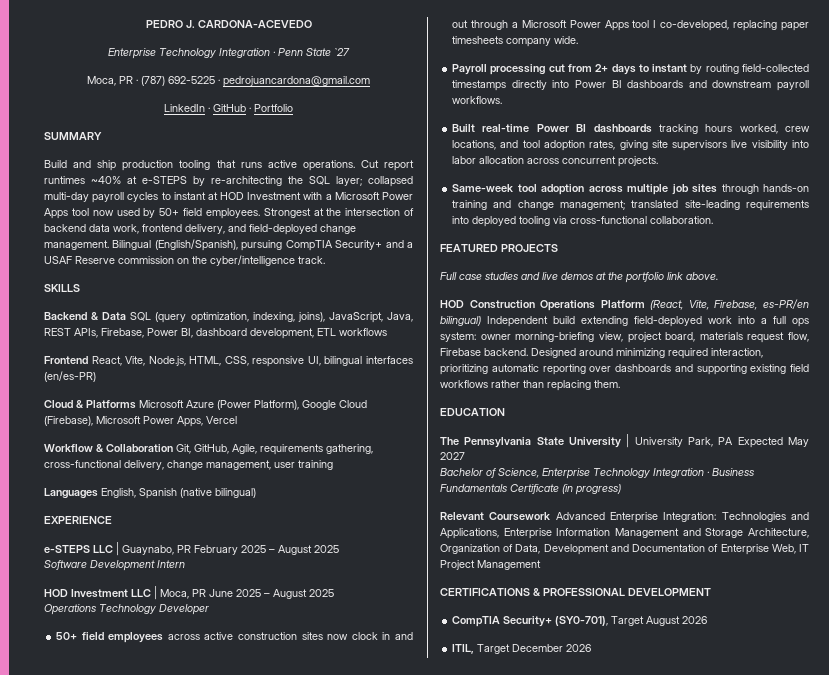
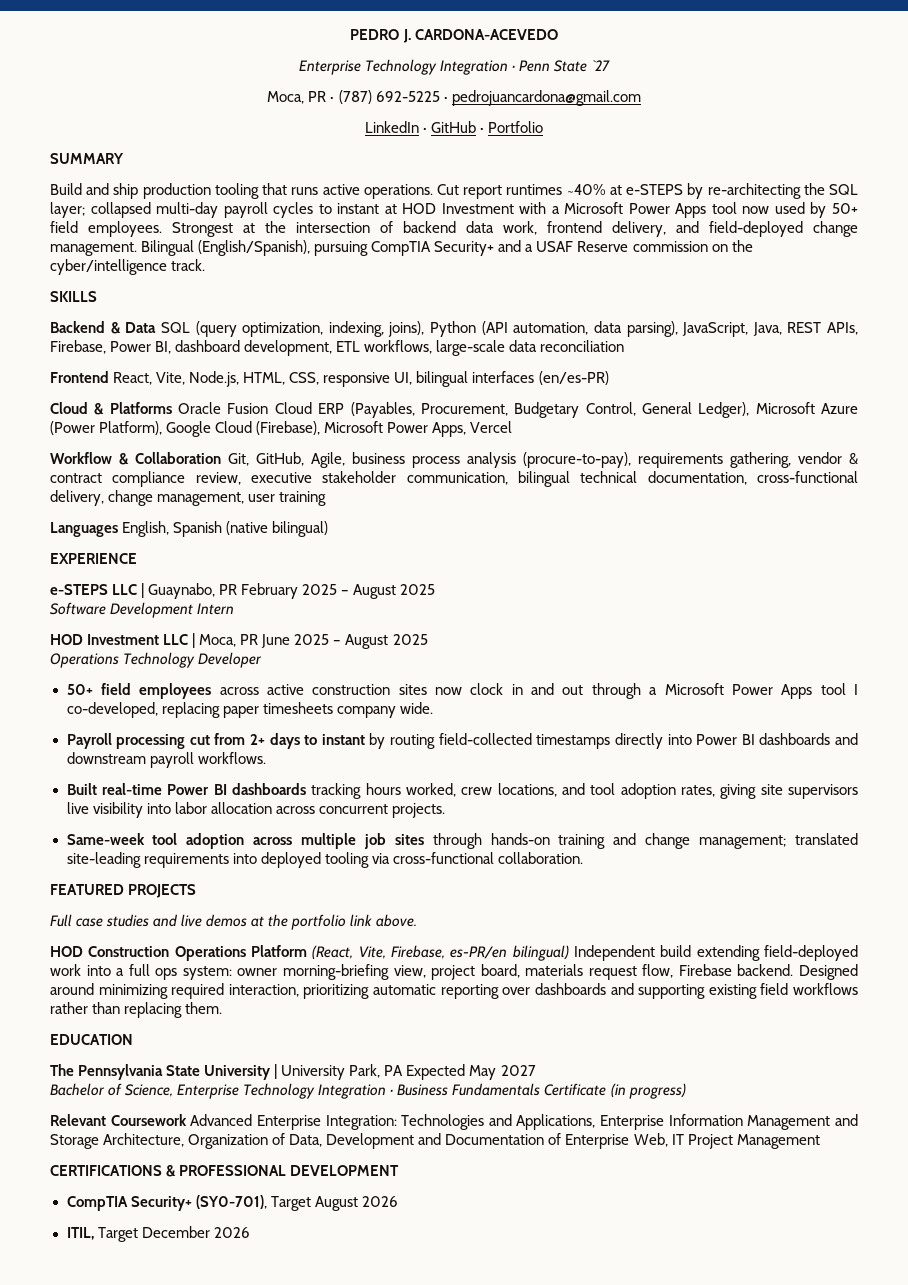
(325, 317) none -> [430,321,678,337] Python (API automation, data parsing),
[339,328,387,336] workflows -> [364,340,625,356] workflows, large-scale data reconciliation
(136, 404) none -> [178,402,750,418] Oracle Fusion Cloud ERP (Payables, Procurement, Budgetary Control, General Ledger),
[260,444,373,455] requirements gathering, -> [352,452,858,468] [50,471,747,487] business process analysis (procure-to-pay), requirements gathering, vendor & contract compliance review, executive stakeholder communication, bilingual technical documentation,

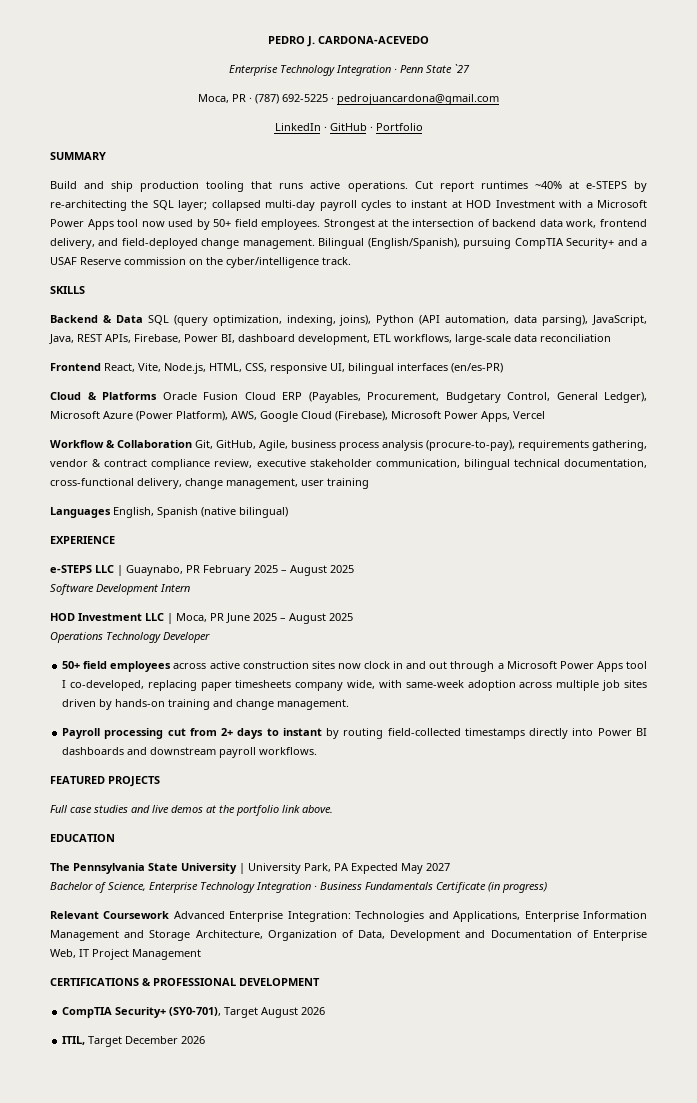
(163, 428) none -> [231,411,257,420] AWS,
[399,702,433,714] wide. -> [347,680,647,691] [62,699,350,710] wide, with same-week adoption across multiple job sites driven by hands-on training and change management.
[66,783,858,799] [66,802,445,818] [66,833,858,849] [66,852,583,868] // Built real-time Power BI dashboards tracking hours worked, crew locations, and tool adoption rates, giving site supervisors live visibility into labor allocation across concurrent projects. // Same-week tool adoption across multiple job sites through hands-on training and change management; translated site-leading requirements into deployed tooling via cross-functional collaboration. -> (318, 751) none
[50,945,858,961] [50,964,858,980] [50,983,859,999] [50,1002,223,1018] // HOD Construction Operations Platform (React, Vite, Firebase, es-PR/en bilingual) Independent build extending field-deployed work into a full ops system: owner morning-briefing view, project board, materials request flow, Firebase backend. Designed around minimizing required interaction, prioritizing automatic reporting over dashboards and supporting existing field workflows rather than replacing them. -> (333, 809) none

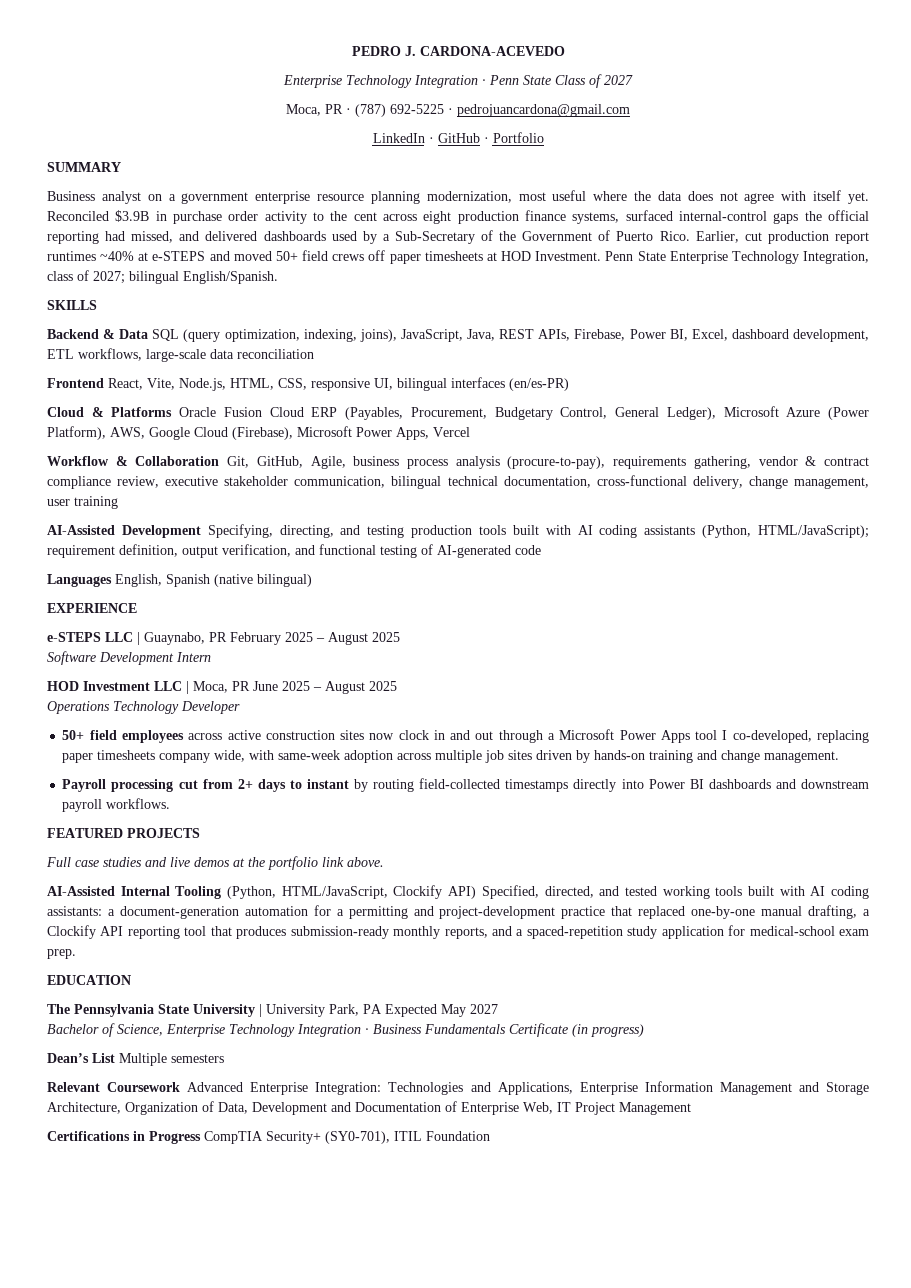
[453,64,470,73] `27 -> [555,74,633,88] Class of 2027
[50,181,433,192] Build and ship production tooling that runs active operations. Cut -> [47,190,870,204] [47,210,870,224] [47,230,829,244] Business analyst on a government enterprise resource planning modernization, most useful where the data does not agree with itself yet. Reconciled $3.9B in purchase order activity to the cent across eight production finance systems, surfaced internal-control gaps the official reporting had missed, and delivered dashboards used by a Sub-Secretary of the Government of Puerto Rico. Earlier, cut production
[634,181,648,192] [50,200,647,211] [50,219,647,230] [50,238,648,249] [50,257,351,268] by re-architecting the SQL layer; collapsed multi-day payroll cycles to instant at HOD Investment with a Microsoft Power Apps tool now used by 50+ field employees. Strongest at the intersection of backend data work, frontend delivery, and field-deployed change management. Bilingual (English/Spanish), pursuing CompTIA Security+ and a USAF Reserve commission on the cyber/intelligence track. -> [209,250,869,264] [47,270,278,284] and moved 50+ field crews off paper timesheets at HOD Investment. Penn State Enterprise Technology Integration, class of 2027; bilingual English/Spanish.
[376,315,589,326] Python (API automation, data parsing), -> (397, 335) none
(235, 338) none -> [691,329,728,341] Excel,
(369, 483) none -> [47,524,869,538] [47,544,541,558] // AI-Assisted Development Specifying, directing, and testing production tools built with AI coding assistants (Python, HTML/JavaScript); requirement definition, output verification, and functional testing of AI-generated code
(333, 809) none -> [47,885,869,899] [47,905,870,919] [47,925,869,939] [47,949,76,959] // AI-Assisted Internal Tooling (Python, HTML/JavaScript, Clockify API) Specified, directed, and tested working tools built with AI coding assistants: a document-generation automation for a permitting and project-development practice that replaced one-by-one manual drafting, a Clockify API reporting tool that produces submission-ready monthly reports, and a spaced-repetition study application for medical-school exam prep.
(547, 887) none -> [47,1053,224,1066] // Dean’s List Multiple semesters
[50,978,320,986] [62,1007,326,1018] [62,1036,206,1047] CERTIFICATIONS & PROFESSIONAL DEVELOPMENT // CompTIA Security+ (SY0-701), Target August 2026 // ITIL, Target December 2026 -> [47,1131,490,1144] Certifications in Progress CompTIA Security+ (SY0-701), ITIL Foundation

